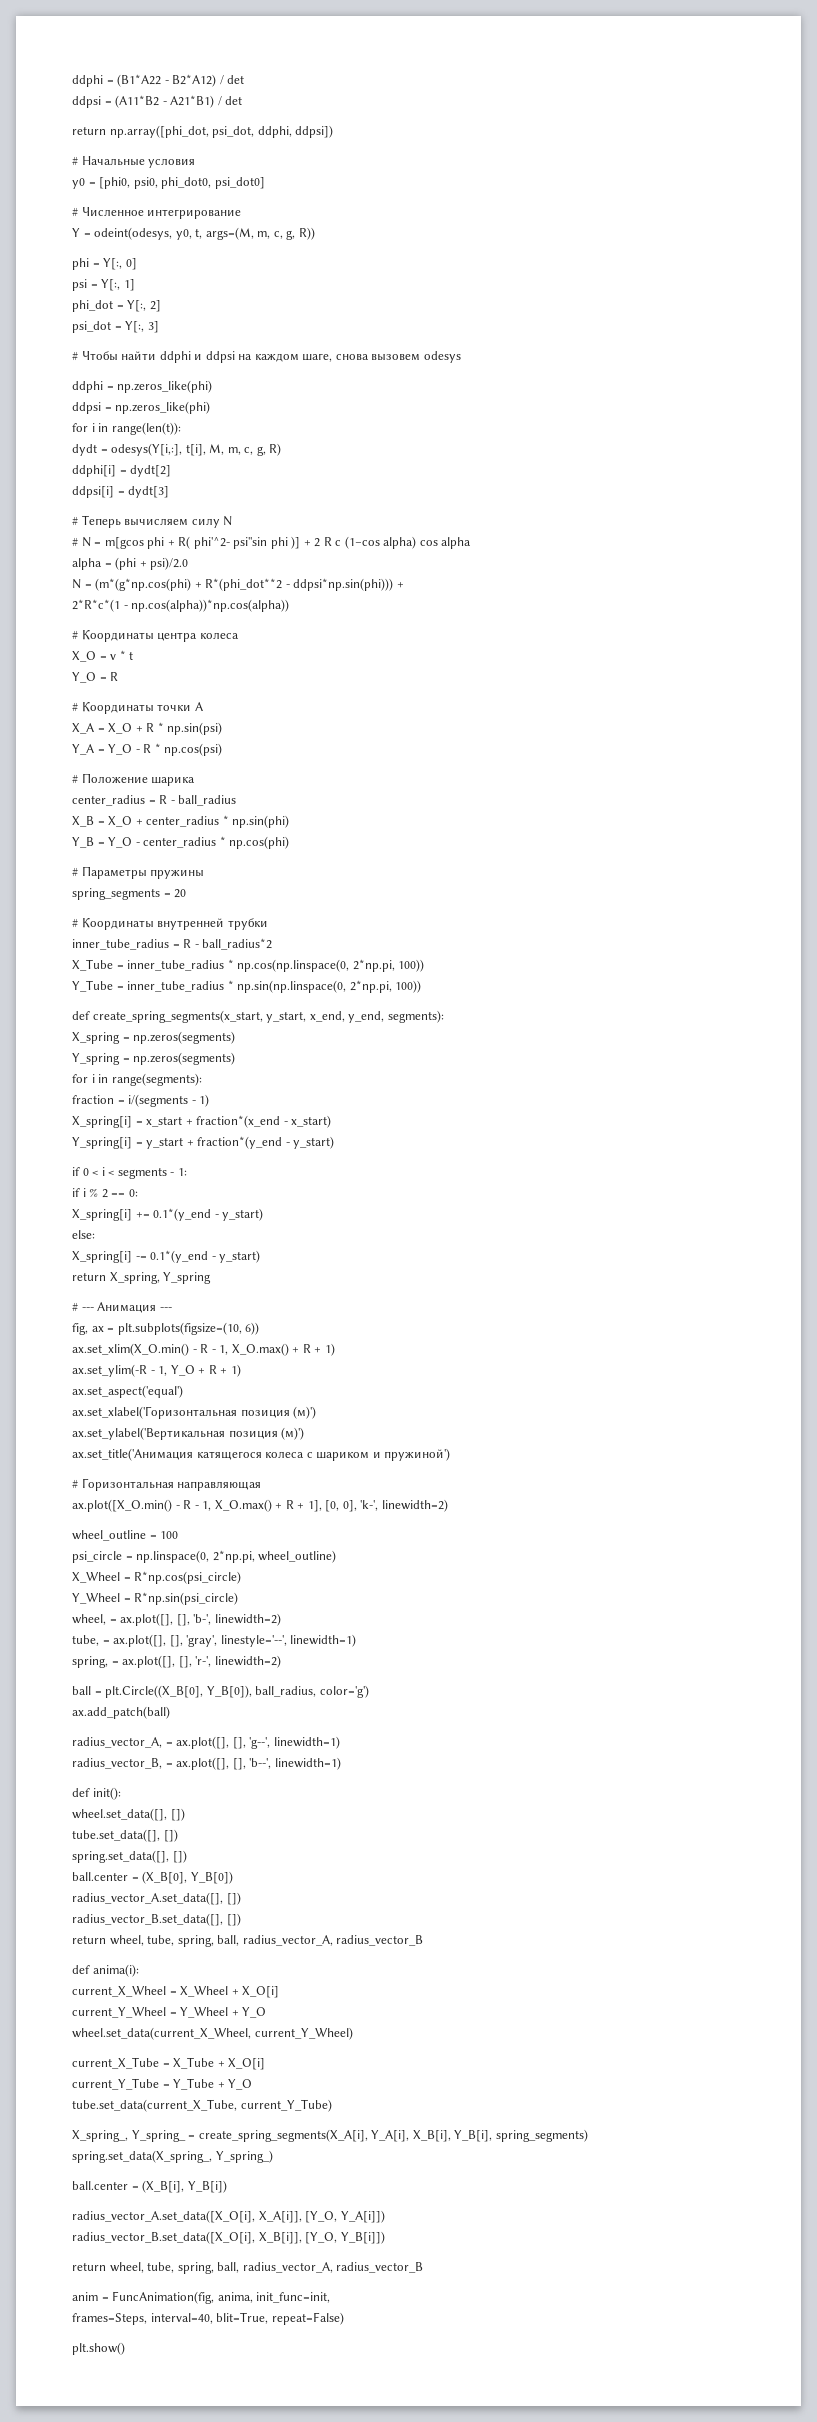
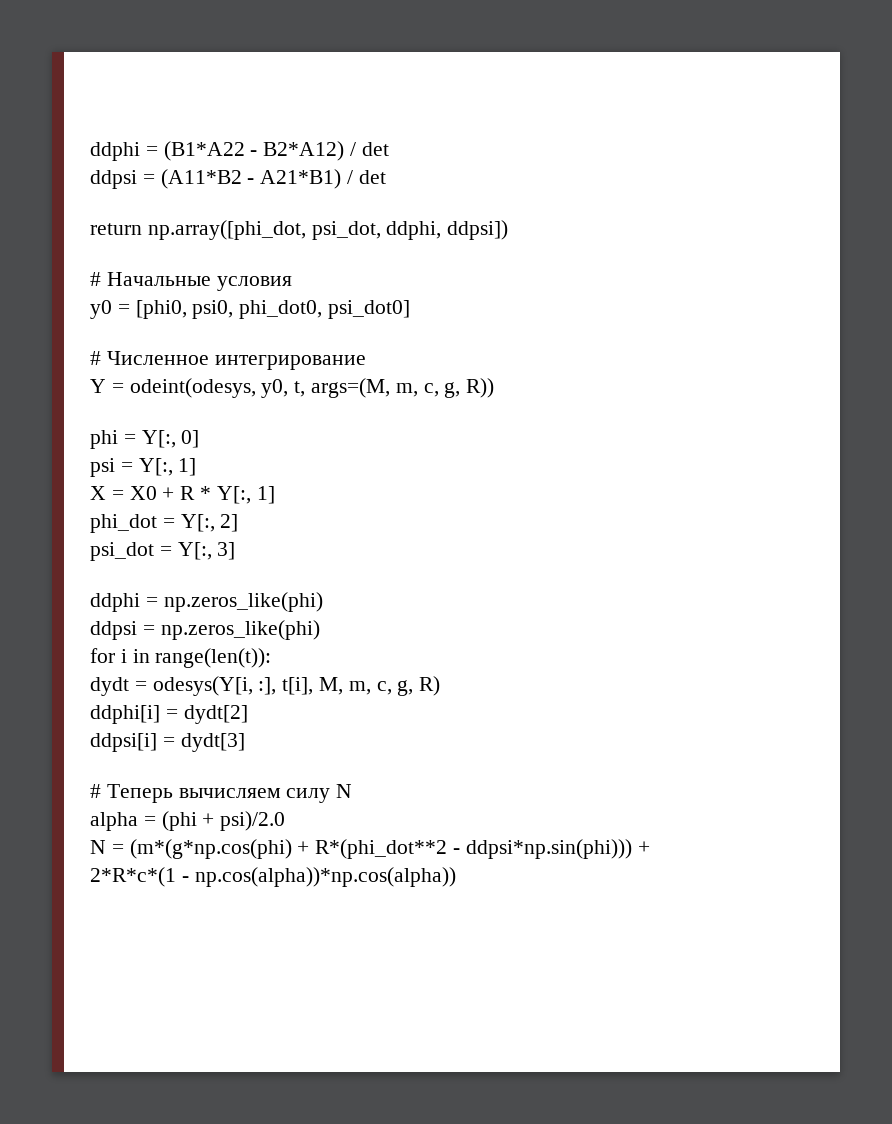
(135, 285) none -> [90,486,275,504] // X = X0 + R * Y[:, 1]
[72,351,461,363] // # Чтобы найти ddphi и ddpsi на каждом шаге, снова вызовем odesys -> (236, 551) none
[111,443,183,456] odesys(Y[i,:], -> [152,676,277,696] odesys(Y[i, :],
[72,536,472,549] // # N = m[gcos phi + R( phi'^2- psi''sin phi )] + 2 R c (1−cos alpha) cos alpha -> (353, 791) none
[72,630,239,642] [72,650,134,662] [72,672,119,683] [72,702,203,714] [72,722,223,735] [72,743,223,756] [72,773,196,786] [72,795,237,806] [72,815,290,828] [72,836,290,849] [72,866,205,879] [72,888,187,900] [72,918,268,930] [72,938,273,950] [72,959,425,972] [72,980,422,993] [72,1010,444,1023] [72,1031,236,1044] [72,1052,236,1065] [72,1073,202,1086] [72,1094,210,1107] [72,1115,332,1128] [72,1136,335,1149] [72,1167,187,1179] [72,1188,138,1198] [72,1208,264,1221] [72,1230,95,1239] [72,1250,261,1263] [72,1272,212,1284] [72,1302,172,1313] [72,1322,260,1335] [72,1343,335,1356] [72,1364,241,1377] [72,1385,183,1398] [72,1406,317,1419] [72,1427,305,1440] [72,1448,451,1461] [72,1478,262,1491] [72,1499,448,1512] [72,1530,179,1541] [72,1550,337,1563] [72,1571,242,1584] [72,1592,239,1605] [72,1613,281,1626] [72,1634,357,1647] [72,1655,281,1668] [72,1685,369,1698] [72,1706,170,1719] [72,1736,340,1749] [72,1757,341,1770] [72,1787,121,1800] [72,1808,185,1821] [72,1829,178,1842] [72,1850,187,1863] [72,1871,233,1884] [72,1892,241,1905] [72,1913,241,1926] [72,1935,424,1947] [72,1964,139,1977] [72,1986,280,1998] [72,2007,267,2018] [72,2027,353,2040] [72,2057,266,2070] [72,2078,253,2090] [72,2099,332,2112] [72,2129,588,2142] [72,2150,273,2163] [72,2180,227,2193] [72,2210,385,2223] [72,2231,385,2244] [72,2262,424,2274] [72,2291,331,2304] [72,2312,344,2325] [72,2342,125,2355] // # Координаты центра колеса // X_O = v * t // Y_O = R // # Координаты точки A // X_A = X_O + R * np.sin(psi) // Y_A = Y_O - R * np.cos(psi) // # Положение шарика // center_radius = R - ball_radius // X_B = X_O + center_radius * np.sin(phi) // Y_B = Y_O - center_radius * np.cos(phi) // # Параметры пружины // spring_segments = 20 // # Координаты внутренней трубки // inner_tube_radius = R - ball_radius*2 // X_Tube = inner_tube_radius * np.cos(np.linspace(0, 2*np.pi, 100)) // Y_Tube = inner_tube_radius * np.sin(np.linspace(0, 2*np.pi, 100)) // def create_spring_segments(x_start, y_start, x_end, y_end, segments): // X_spring = np.zeros(segments) // Y_spring = np.zeros(segments) // for i in range(segments): // fraction = i/(segments - 1) // X_spring[i] = x_start + fraction*(x_end - x_start) // Y_spring[i] = y_start + fraction*(y_end - y_start) // if 0 < i < segments - 1: // if i % 2 == 0: // X_spring[i] += 0.1*(y_end - y_start) // else: // X_spring[i] -= 0.1*(y_end - y_start) // return X_spring, Y_spring // # --- Анимация --- // fig, ax = plt.subplots(figsize=(10, 6)) // ax.set_xlim(X_O.min() - R - 1, X_O.max() + R + 1) // ax.set_ylim(-R - 1, Y_O + R + 1) // ax.set_aspect('equal') // ax.set_xlabel('Горизонтальная позиция (м)') // ax.set_ylabel('Вертикальная позиция (м)') // ax.set_title('Анимация катящегося колеса с шариком и пружиной') // # Горизонтальная направляющая // ax.plot([X_O.min() - R - 1, X_O.max() + R + 1], [0, 0], 'k-', linewidth=2) // wheel_outline = 100 // psi_circle = np.linspace(0, 2*np.pi, wheel_outline) // X_Wheel = R*np.cos(psi_circle) // Y_Wheel = R*np.sin(psi_circle) // wheel, = ax.plot([], [], 'b-', linewidth=2) // tube, = ax.plot([], [], 'gray', linestyle='--', linewidth=1) // spring, = ax.plot([], [], 'r-', linewidth=2) // ball = plt.Circle((X_B[0], Y_B[0]), ball_radius, color='g') // ax.add_patch(ball) // radius_vector_A, = ax.plot([], [], 'g--', linewidth=1) // radius_vector_B, = ax.plot([], [], 'b--', linewidth=1) // def init(): // wheel.set_data([], []) // tube.set_data([], []) // spring.set_data([], []) // ball.center = (X_B[0], Y_B[0]) // radius_vector_A.set_data([], []) // radius_vector_B.set_data([], []) // return wheel, tube, spring, ball, radius_vector_A, radius_vector_B // def anima(i): // current_X_Wheel = X_Wheel + X_O[i] // current_Y_Wheel = Y_Wheel + Y_O // wheel.set_data(current_X_Wheel, current_Y_Wheel) // current_X_Tube = X_Tube + X_O[i] // current_Y_Tube = Y_Tube + Y_O // tube.set_data(current_X_Tube, current_Y_Tube) // X_spring_, Y_spring_ = create_spring_segments(X_A[i], Y_A[i], X_B[i], Y_B[i], spring_segments) // spring.set_data(X_spring_, Y_spring_) // ball.center = (X_B[i], Y_B[i]) // radius_vector_A.set_data([X_O[i], X_A[i]], [Y_O, Y_A[i]]) // radius_vector_B.set_data([X_O[i], X_B[i]], [Y_O, Y_B[i]]) // return wheel, tube, spring, ball, radius_vector_A, radius_vector_B // anim = FuncAnimation(fig, anima, init_func=init, // frames=Steps, interval=40, blit=True, repeat=False) // plt.show() -> (456, 877) none

